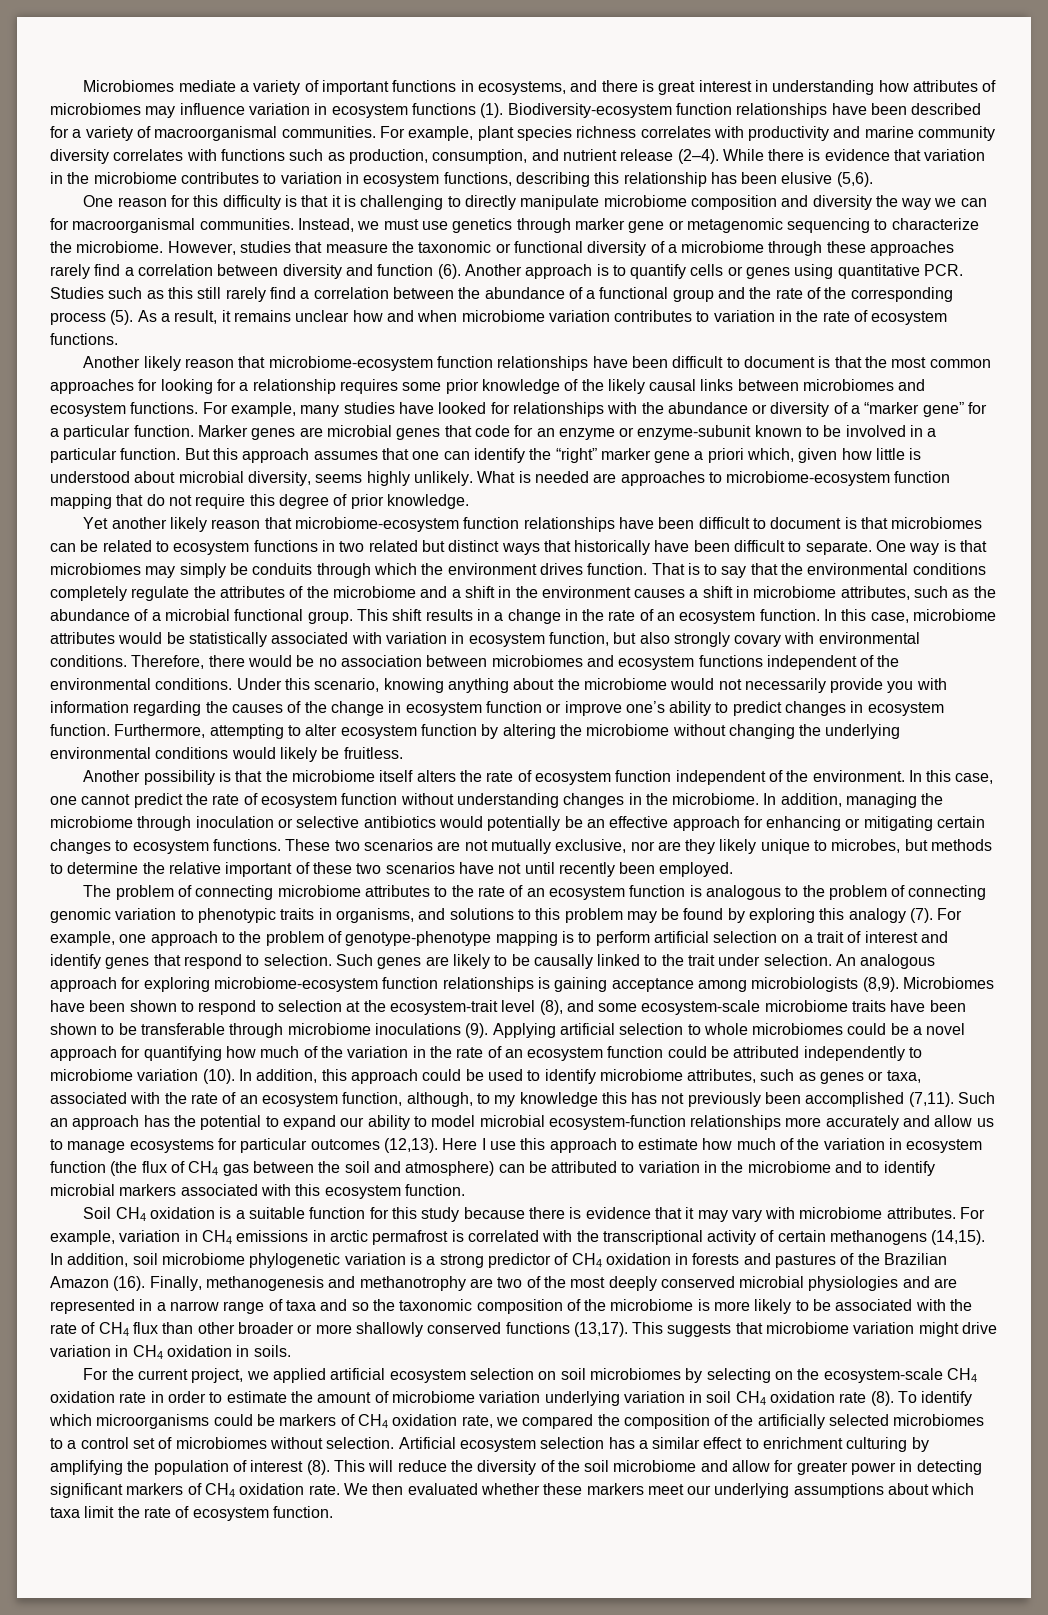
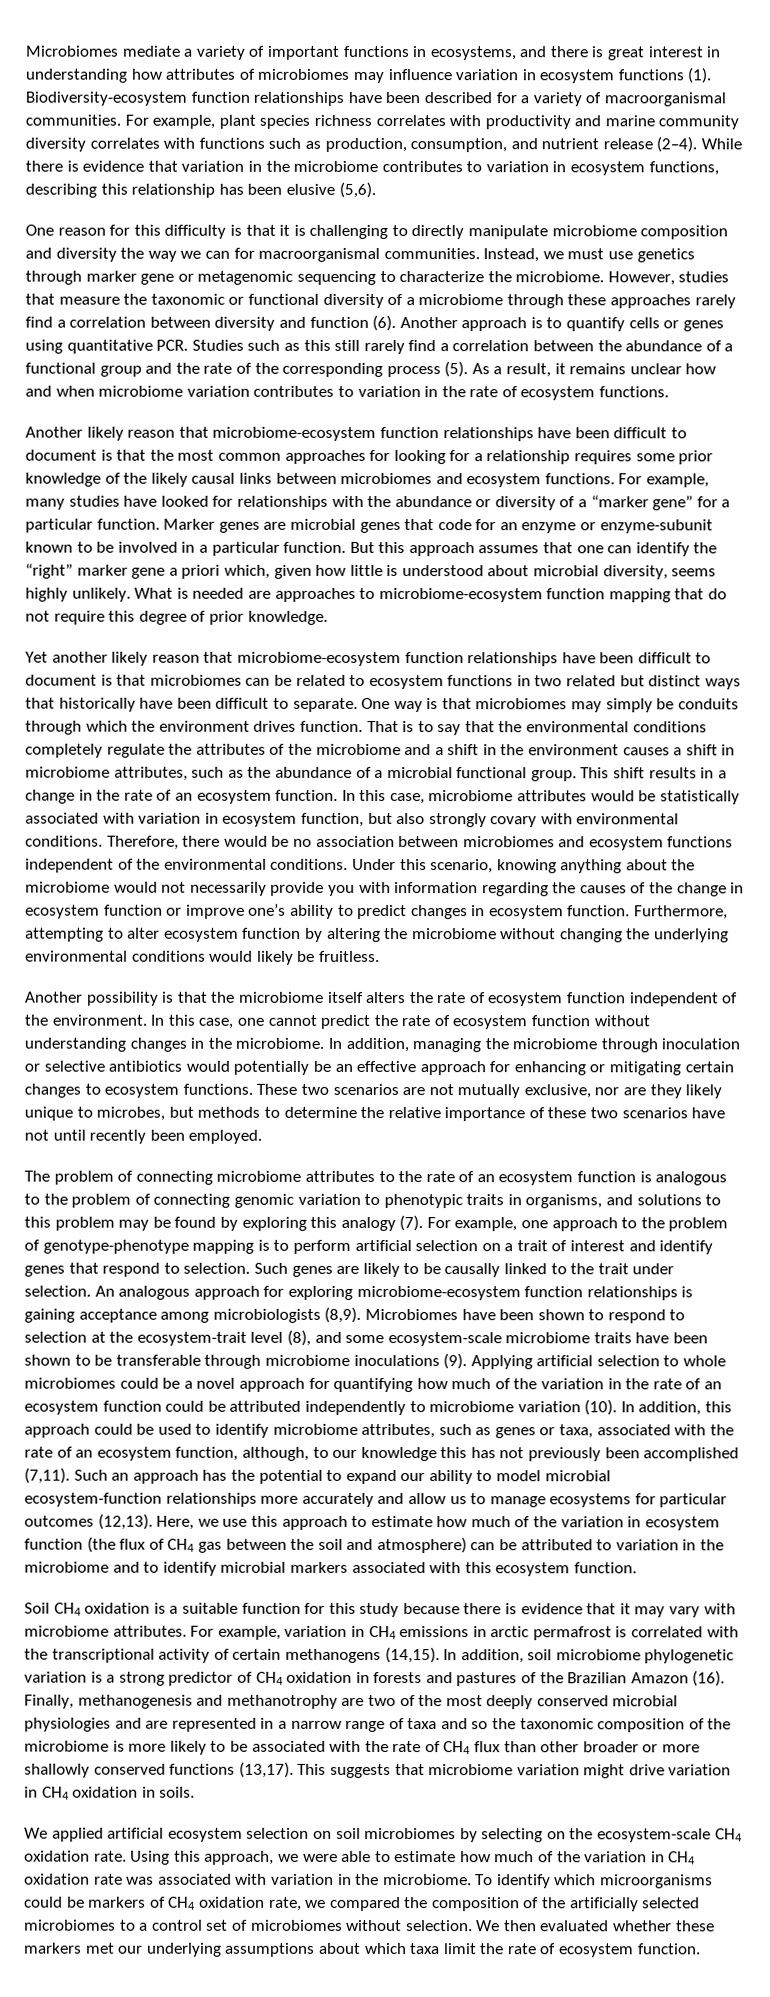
[225,862,293,877] important -> [444,1107,526,1122] importance
[494,1095,516,1107] my -> [332,1449,358,1458] our
[442,1138,486,1150] Here I -> [156,1515,219,1530] Here, we
[83,1368,269,1383] For the current project, we -> [24,1827,48,1839] We
[119,1391,894,1406] rate in order to estimate the amount of microbiome variation underlying variation in soil CH4 oxidation rate (8). -> [93,1850,696,1865] [24,1873,472,1886] rate. Using this approach, we were able to estimate how much of the variation in CH4 oxidation rate was associated with variation in the microbiome.
[398,1437,929,1452] [50,1460,982,1475] [50,1483,340,1498] Artificial ecosystem selection has a similar effect to enrichment culturing by amplifying the population of interest (8). This will reduce the diversity of the soil microbiome and allow for greater power in detecting significant markers of CH4 oxidation rate. -> (473, 1926) none
[647,1484,684,1495] meet -> [84,1942,115,1954] met

